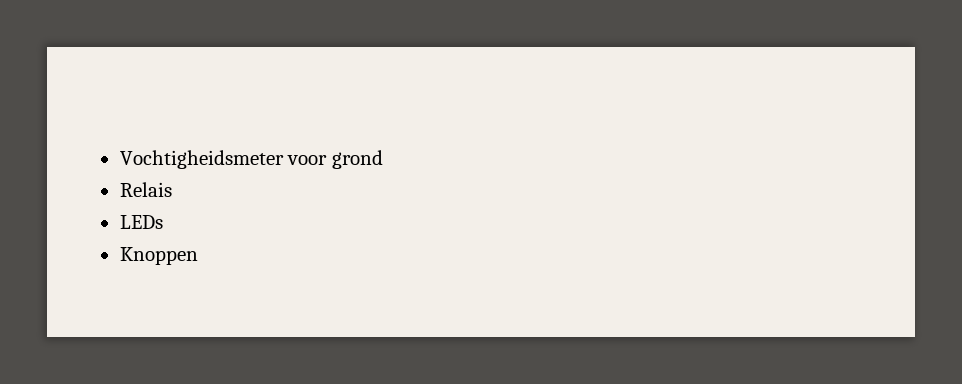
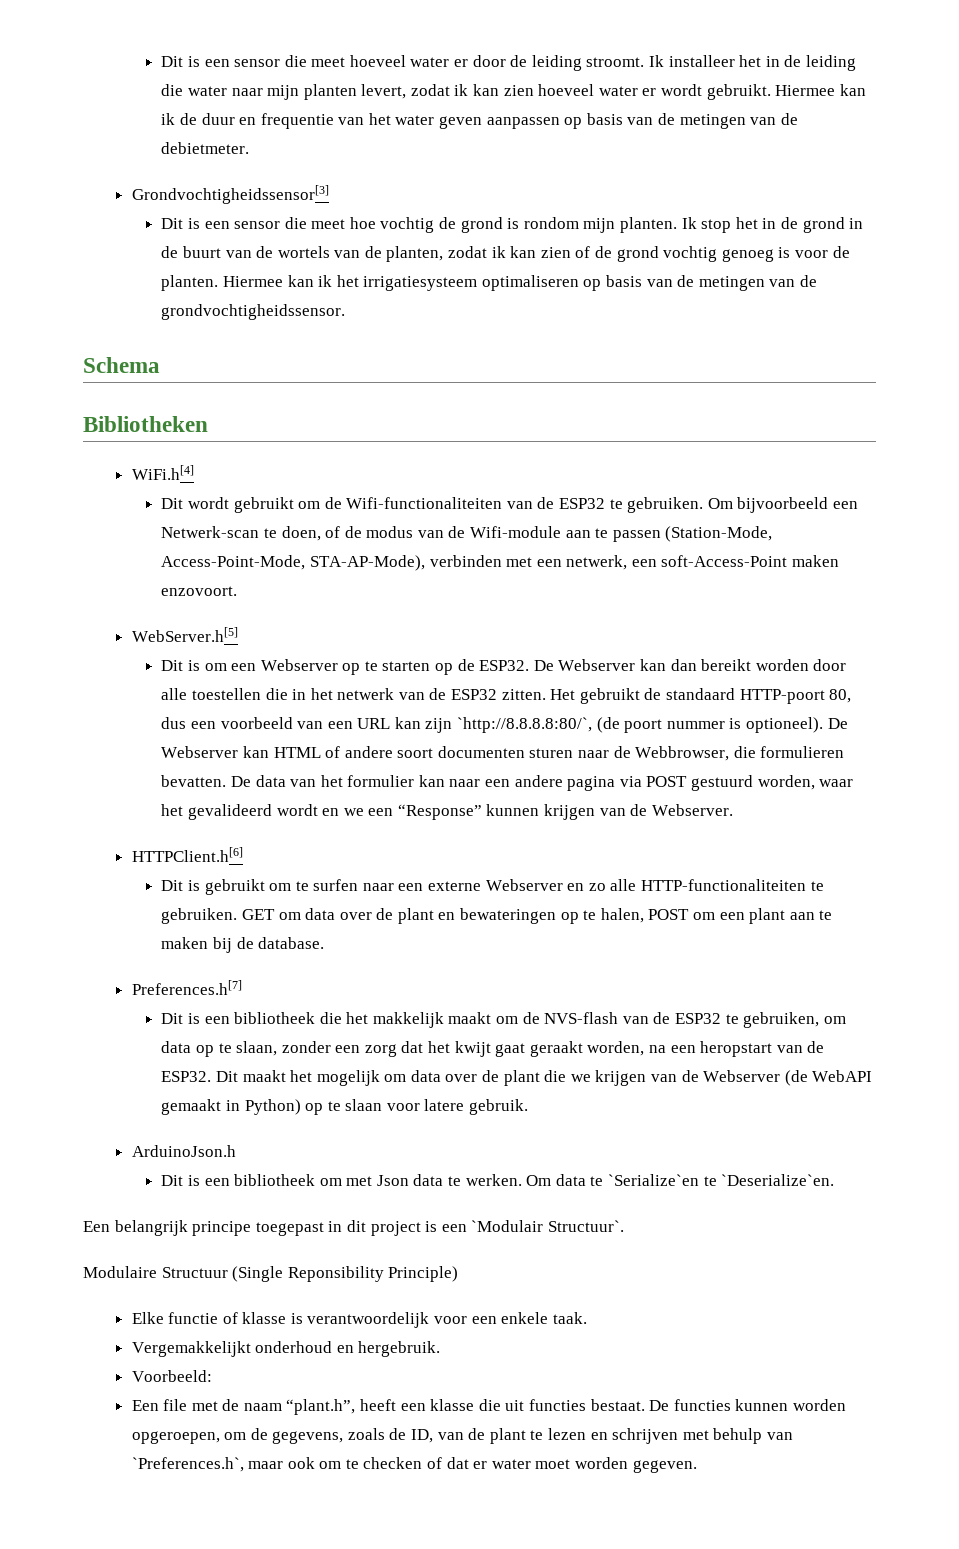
[119,150,383,169] [119,182,172,197] [119,215,163,229] [119,247,198,265] Vochtigheidsmeter voor grond // Relais // LEDs // Knoppen -> [161,55,856,71] [161,84,866,100] [161,113,798,129] [161,142,250,154] [131,185,329,204] [161,217,864,233] [161,246,850,262] [161,275,817,291] [161,304,346,320] [83,357,160,373] [83,416,208,432] [131,465,194,480] [161,497,858,513] [161,526,773,542] [161,555,840,571] [161,586,238,596] [131,627,238,642] [161,659,847,675] [161,688,852,704] [161,717,848,733] [161,746,845,761] [161,775,854,791] [161,804,733,820] [131,847,243,862] [161,879,824,895] [161,908,833,924] [161,937,325,953] [131,980,242,995] [161,1012,846,1028] [161,1041,825,1057] [161,1070,873,1086] [161,1099,529,1115] [131,1145,236,1157] [161,1174,835,1186] [83,1220,624,1236] [83,1266,459,1282] [131,1312,587,1328] [131,1341,441,1357] [131,1370,212,1382] [131,1399,846,1415] [131,1428,793,1444] [131,1457,697,1473] Dit is een sensor die meet hoeveel water er door de leiding stroomt. Ik installeer het in de leiding die water naar mijn planten levert, zodat ik kan zien hoeveel water er wordt gebruikt. Hiermee kan ik de duur en frequentie van het water geven aanpassen op basis van de metingen van de debietmeter. // Grondvochtigheidssensor[3] // Dit is een sensor die meet hoe vochtig de grond is rondom mijn planten. Ik stop het in de grond in de buurt van de wortels van de planten, zodat ik kan zien of de grond vochtig genoeg is voor de planten. Hiermee kan ik het irrigatiesysteem optimaliseren op basis van de metingen van de grondvochtigheidssensor. // Schema // Bibliotheken // WiFi.h[4] // Dit wordt gebruikt om de Wifi-functionaliteiten van de ESP32 te gebruiken. Om bijvoorbeeld een Netwerk-scan te doen, of de modus van de Wifi-module aan te passen (Station-Mode, Access-Point-Mode, STA-AP-Mode), verbinden met een netwerk, een soft-Access-Point maken enzovoort. // WebServer.h[5] // Dit is om een Webserver op te starten op de ESP32. De Webserver kan dan bereikt worden door alle toestellen die in het netwerk van de ESP32 zitten. Het gebruikt de standaard HTTP-poort 80, dus een voorbeeld van een URL kan zijn `http://8.8.8.8:80/`, (de poort nummer is optioneel). De Webserver kan HTML of andere soort documenten sturen naar de Webbrowser, die formulieren bevatten. De data van het formulier kan naar een andere pagina via POST gestuurd worden, waar het gevalideerd wordt en we een “Response” kunnen krijgen van de Webserver. // HTTPClient.h[6] // Dit is gebruikt om te surfen naar een externe Webserver en zo alle HTTP-functionaliteiten te gebruiken. GET om data over de plant en bewateringen op te halen, POST om een plant aan te maken bij de database. // Preferences.h[7] // Dit is een bibliotheek die het makkelijk maakt om de NVS-flash van de ESP32 te gebruiken, om data op te slaan, zonder een zorg dat het kwijt gaat geraakt worden, na een heropstart van de ESP32. Dit maakt het mogelijk om data over de plant die we krijgen van de Webserver (de WebAPI gemaakt in Python) op te slaan voor latere gebruik. // ArduinoJson.h // Dit is een bibliotheek om met Json data te werken. Om data te `Serialize`en te `Deserialize`en. // Een belangrijk principe toegepast in dit project is een `Modulair Structuur`. // Modulaire Structuur (Single Reponsibility Principle) // Elke functie of klasse is verantwoordelijk voor een enkele taak. // Vergemakkelijkt onderhoud en hergebruik. // Voorbeeld: // Een file met de naam “plant.h”, heeft een klasse die uit functies bestaat. De functies kunnen worden opgeroepen, om de gegevens, zoals de ID, van de plant te lezen en schrijven met behulp van `Preferences.h`, maar ook om te checken of dat er water moet worden gegeven.

